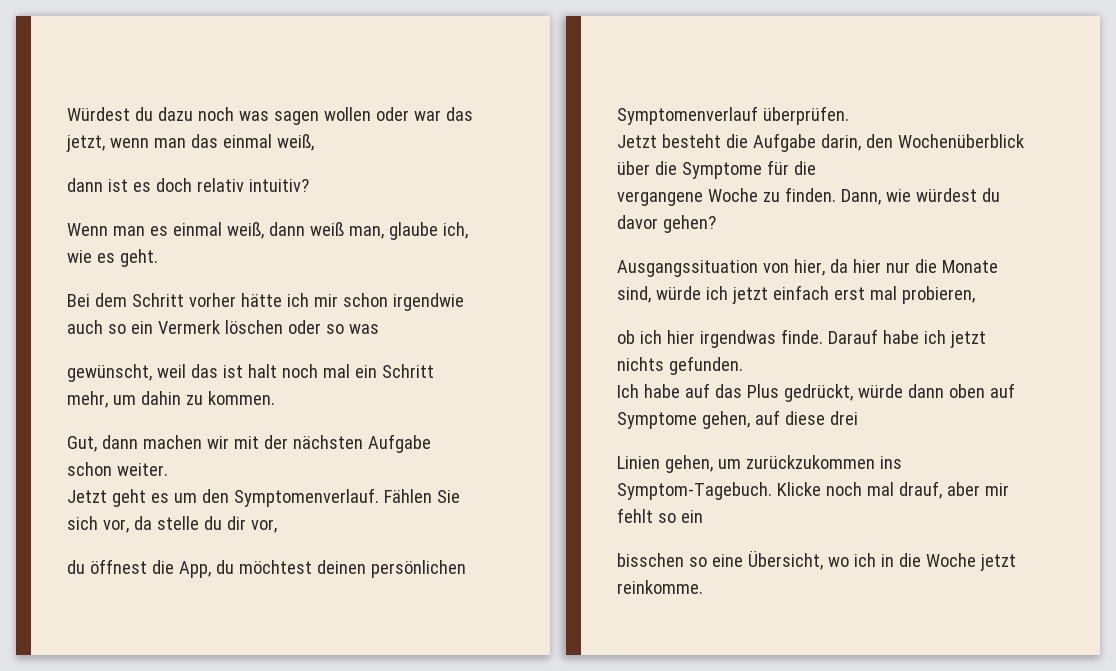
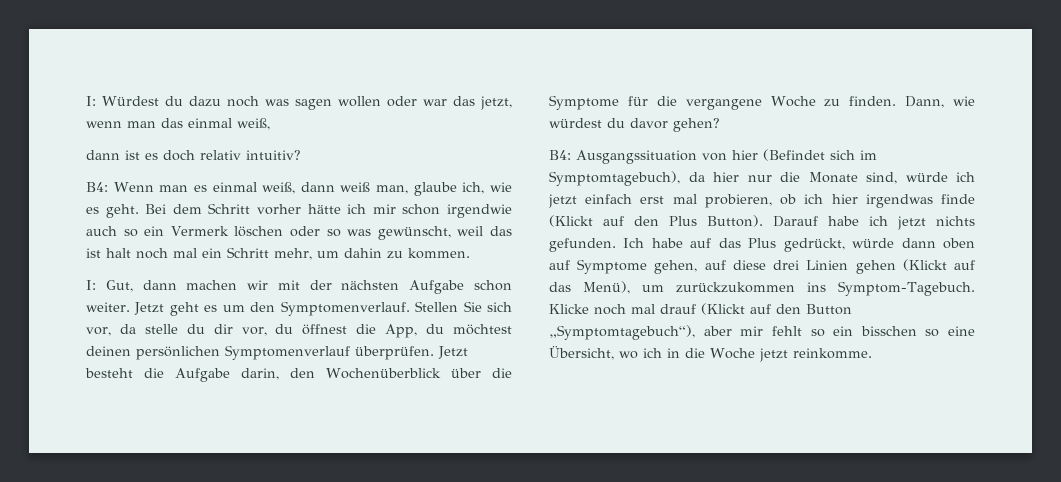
(67, 114) none -> [86,96,96,106] I:
(309, 185) none -> [86,182,108,192] B4:
(158, 258) // -> (139, 211) none
(379, 329) // -> (372, 232) none
(275, 398) none -> [86,280,96,290] I:
(168, 469) // -> (130, 307) none
[383,489,432,503] Fählen -> [415,301,459,312] Stellen
(277, 526) // -> (267, 331) none
(849, 115) // -> (434, 353) none
(816, 168) // -> (677, 101) none
(716, 224) none -> [549,150,571,160] B4:
[793,259,825,276] hier, -> [732,149,877,161] [549,171,680,186] hier (Befindet sich im Symptomtagebuch),
(975, 295) // -> (772, 201) none
[780,329,823,344] finde. -> [941,194,975,204] [549,215,763,227] finde (Klickt auf den Plus Button).
(743, 365) // -> (616, 245) none
[617,455,713,473] // Linien gehen, -> [806,259,975,274] [549,281,631,294] Linien gehen (Klickt auf das Menü),
[898,481,942,499] drauf, -> [660,303,852,315] [549,325,695,340] drauf (Klickt auf den Button „Symptomtagebuch“),
(703, 516) // -> (854, 331) none

